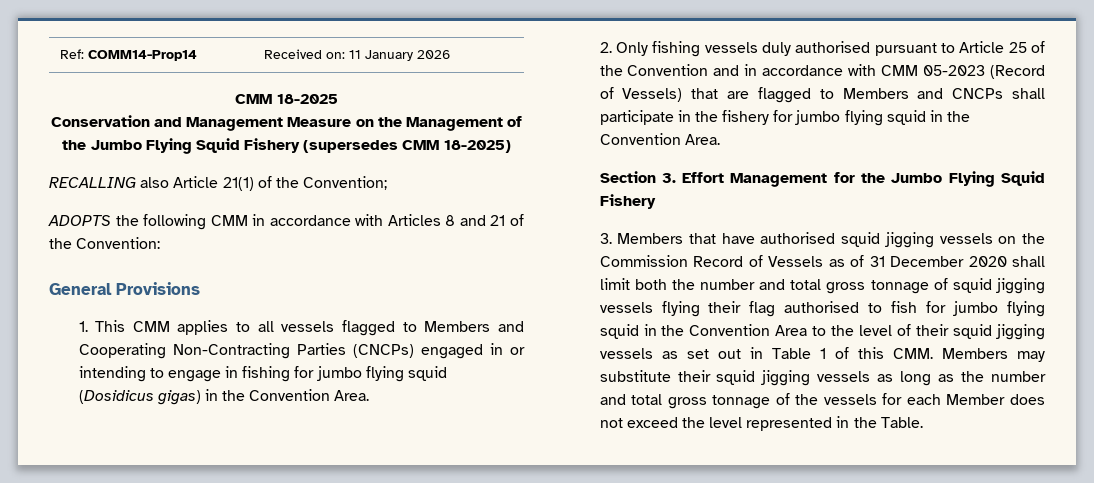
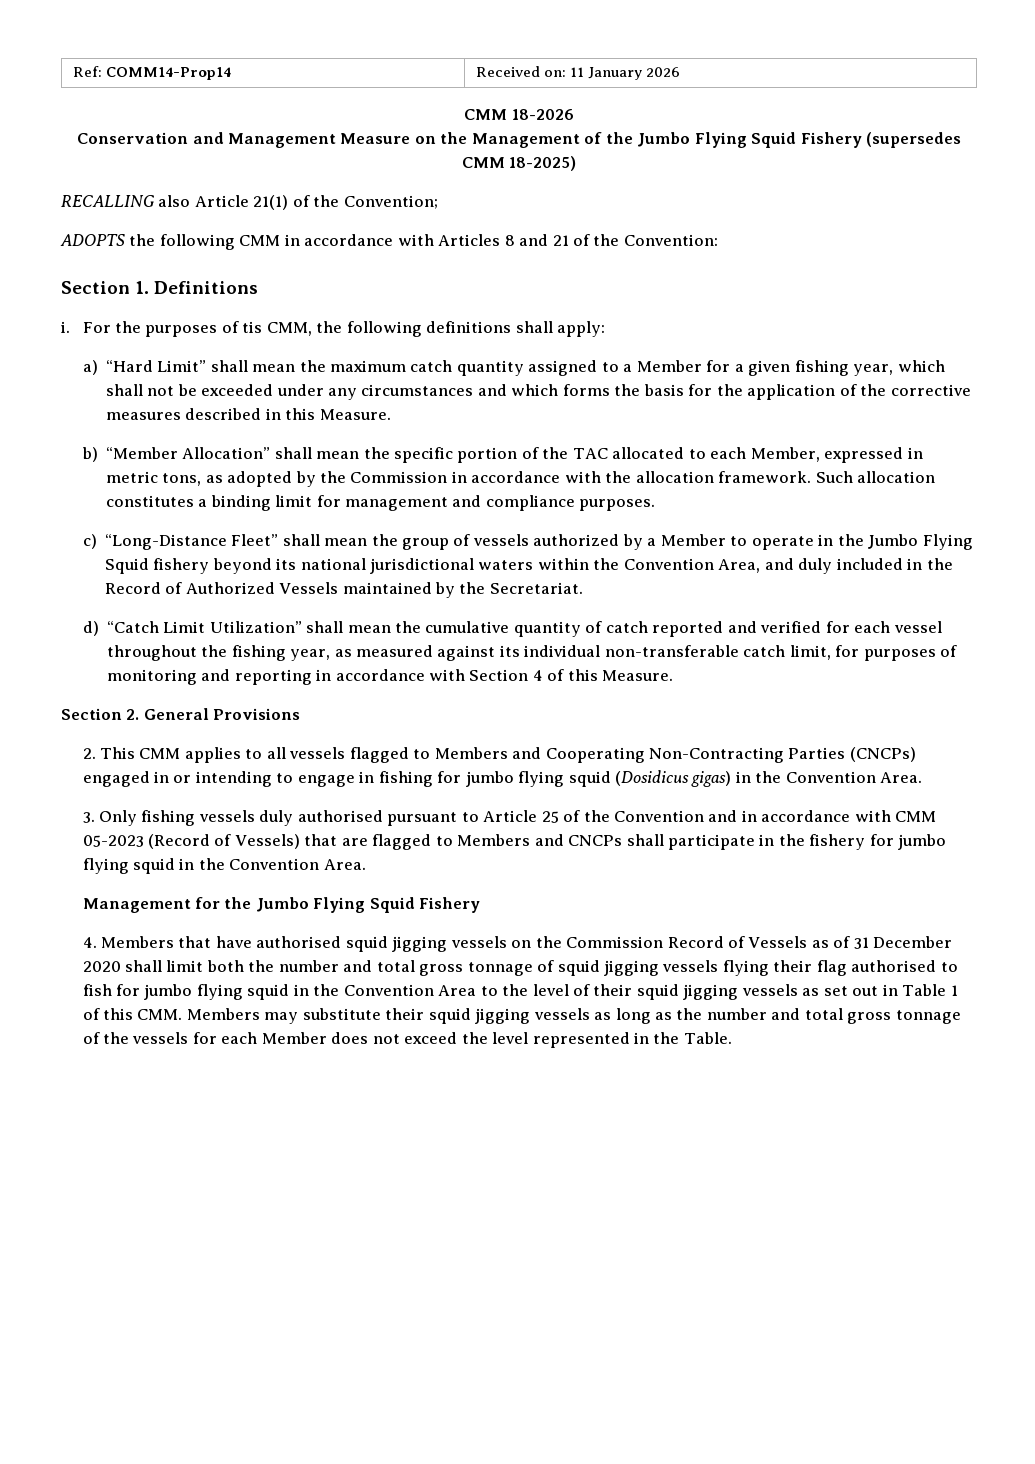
[276,94,338,104] 18-2025 -> [511,109,574,120] 18-2026
(161, 243) none -> [61,281,259,294] [61,321,606,337] [82,360,945,376] [105,384,971,400] [105,408,391,420] [81,447,923,463] [105,471,936,487] [105,495,656,511] [82,534,973,550] [104,558,953,574] [104,582,583,598] [82,621,942,637] [106,645,958,661] [106,669,674,685] [61,708,140,720] Section 1. Definitions // i. For the purposes of tis CMM, the following definitions shall apply: // a) “Hard Limit” shall mean the maximum catch quantity assigned to a Member for a given fishing year, which shall not be exceeded under any circumstances and which forms the basis for the application of the corrective measures described in this Measure. // b) “Member Allocation” shall mean the specific portion of the TAC allocated to each Member, expressed in metric tons, as adopted by the Commission in accordance with the allocation framework. Such allocation constitutes a binding limit for management and compliance purposes. // c) “Long-Distance Fleet” shall mean the group of vessels authorized by a Member to operate in the Jumbo Flying Squid fishery beyond its national jurisdictional waters within the Convention Area, and duly included in the Record of Authorized Vessels maintained by the Secretariat. // d) “Catch Limit Utilization” shall mean the cumulative quantity of catch reported and verified for each vessel throughout the fishing year, as measured against its individual non-transferable catch limit, for purposes of monitoring and reporting in accordance with Section 4 of this Measure. // Section 2.
[78,321,88,332] 1. -> [82,748,96,759] 2.
[599,42,612,53] 2. -> [82,812,95,823] 3.
[599,171,725,183] Section 3. Effort -> (366, 864) none
[599,233,612,244] 3. -> [82,937,97,948] 4.

